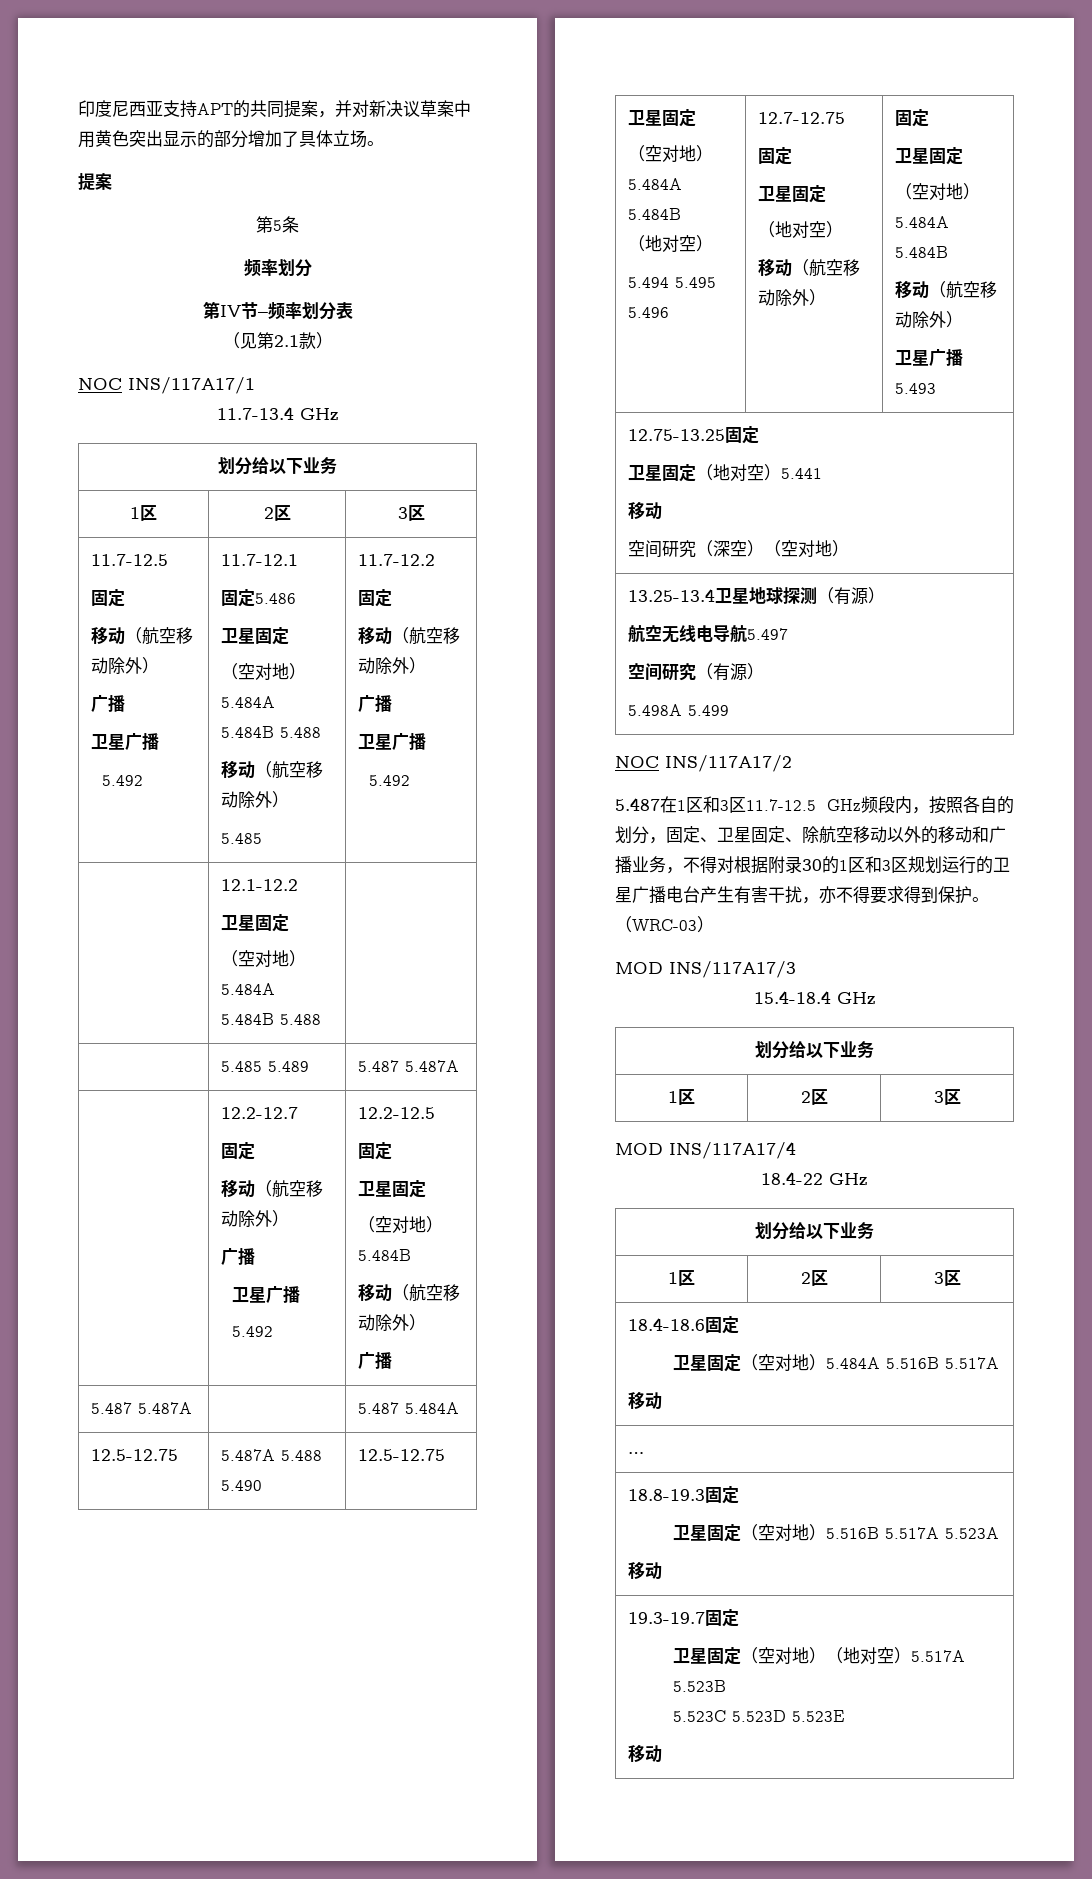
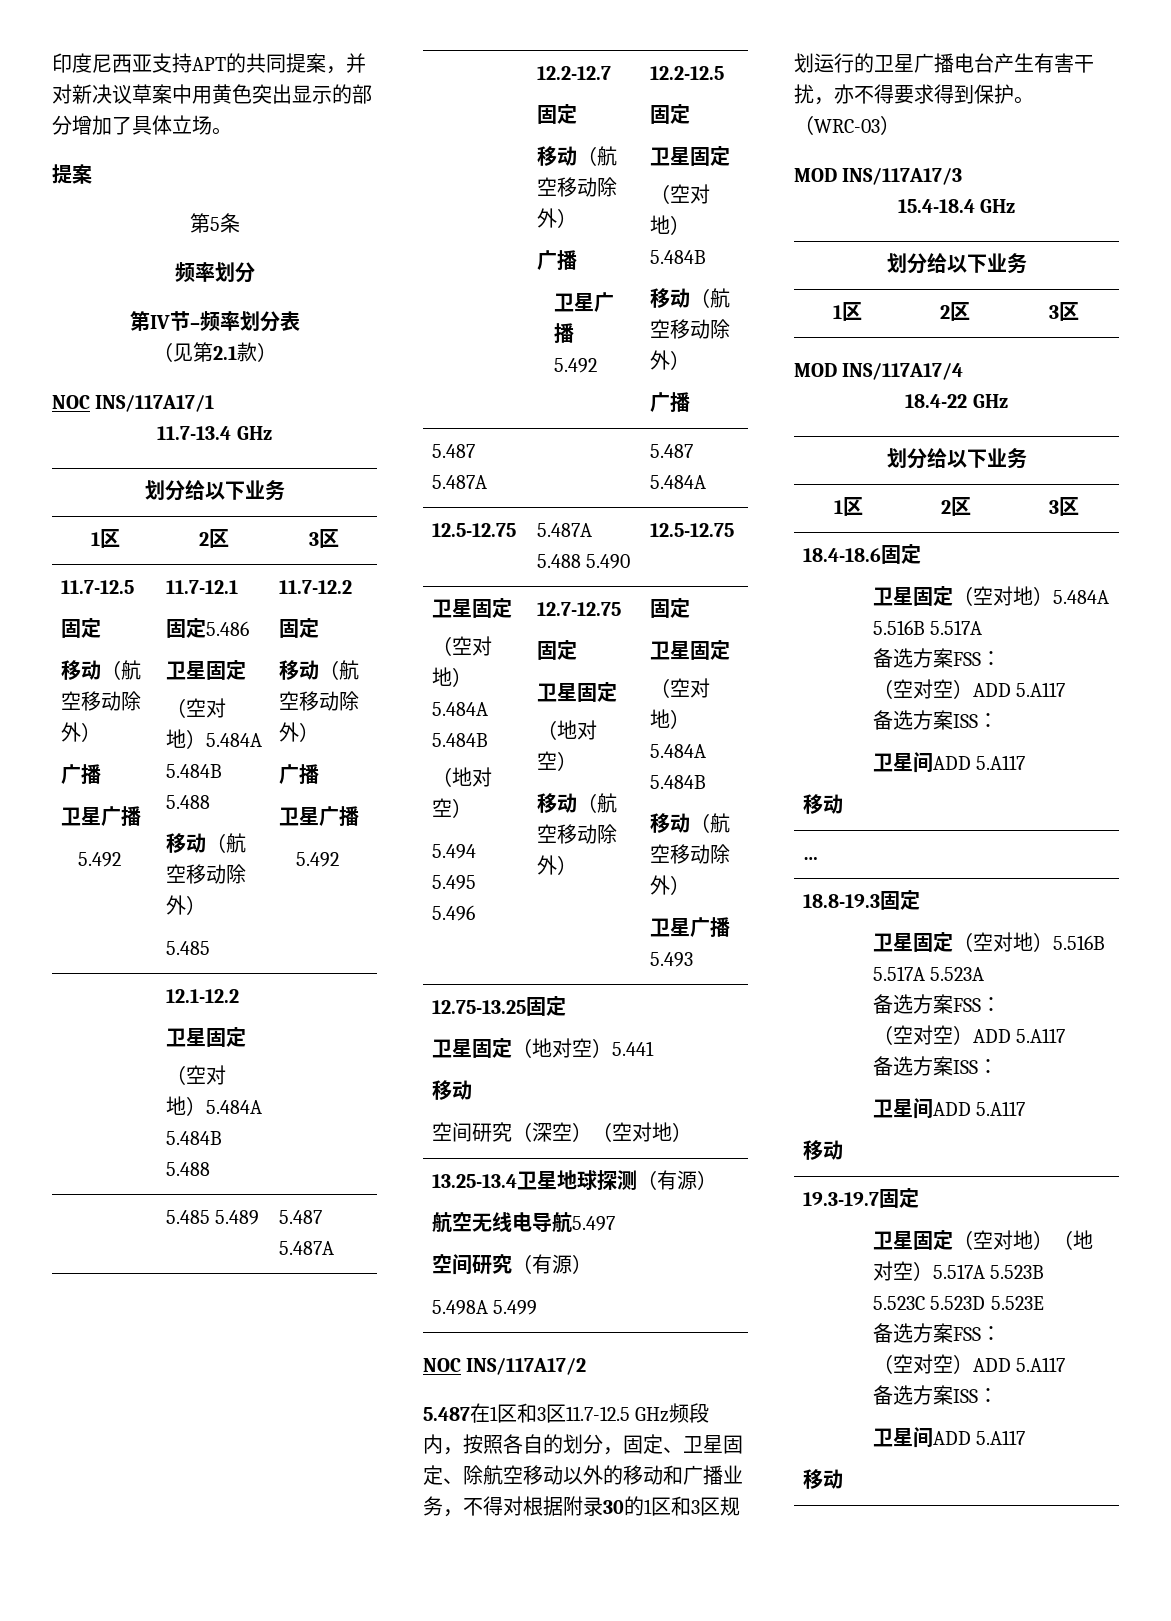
(1000, 1363) none -> [873,648,1002,668] [873,679,1066,699] [873,710,999,730] [873,752,1026,773] // 备选方案FSS： // （空对空）ADD 5.A117 // 备选方案ISS： // 卫星间ADD 5.A117
(1000, 1533) none -> [873,994,1002,1014] [873,1025,1066,1045] [873,1056,999,1076] [873,1098,1026,1119] // 备选方案FSS： // （空对空）ADD 5.A117 // 备选方案ISS： // 卫星间ADD 5.A117
(845, 1716) none -> [873,1323,1002,1343] [873,1354,1066,1374] [873,1385,999,1405] [873,1427,1026,1448] // 备选方案FSS： // （空对空）ADD 5.A117 // 备选方案ISS： // 卫星间ADD 5.A117

